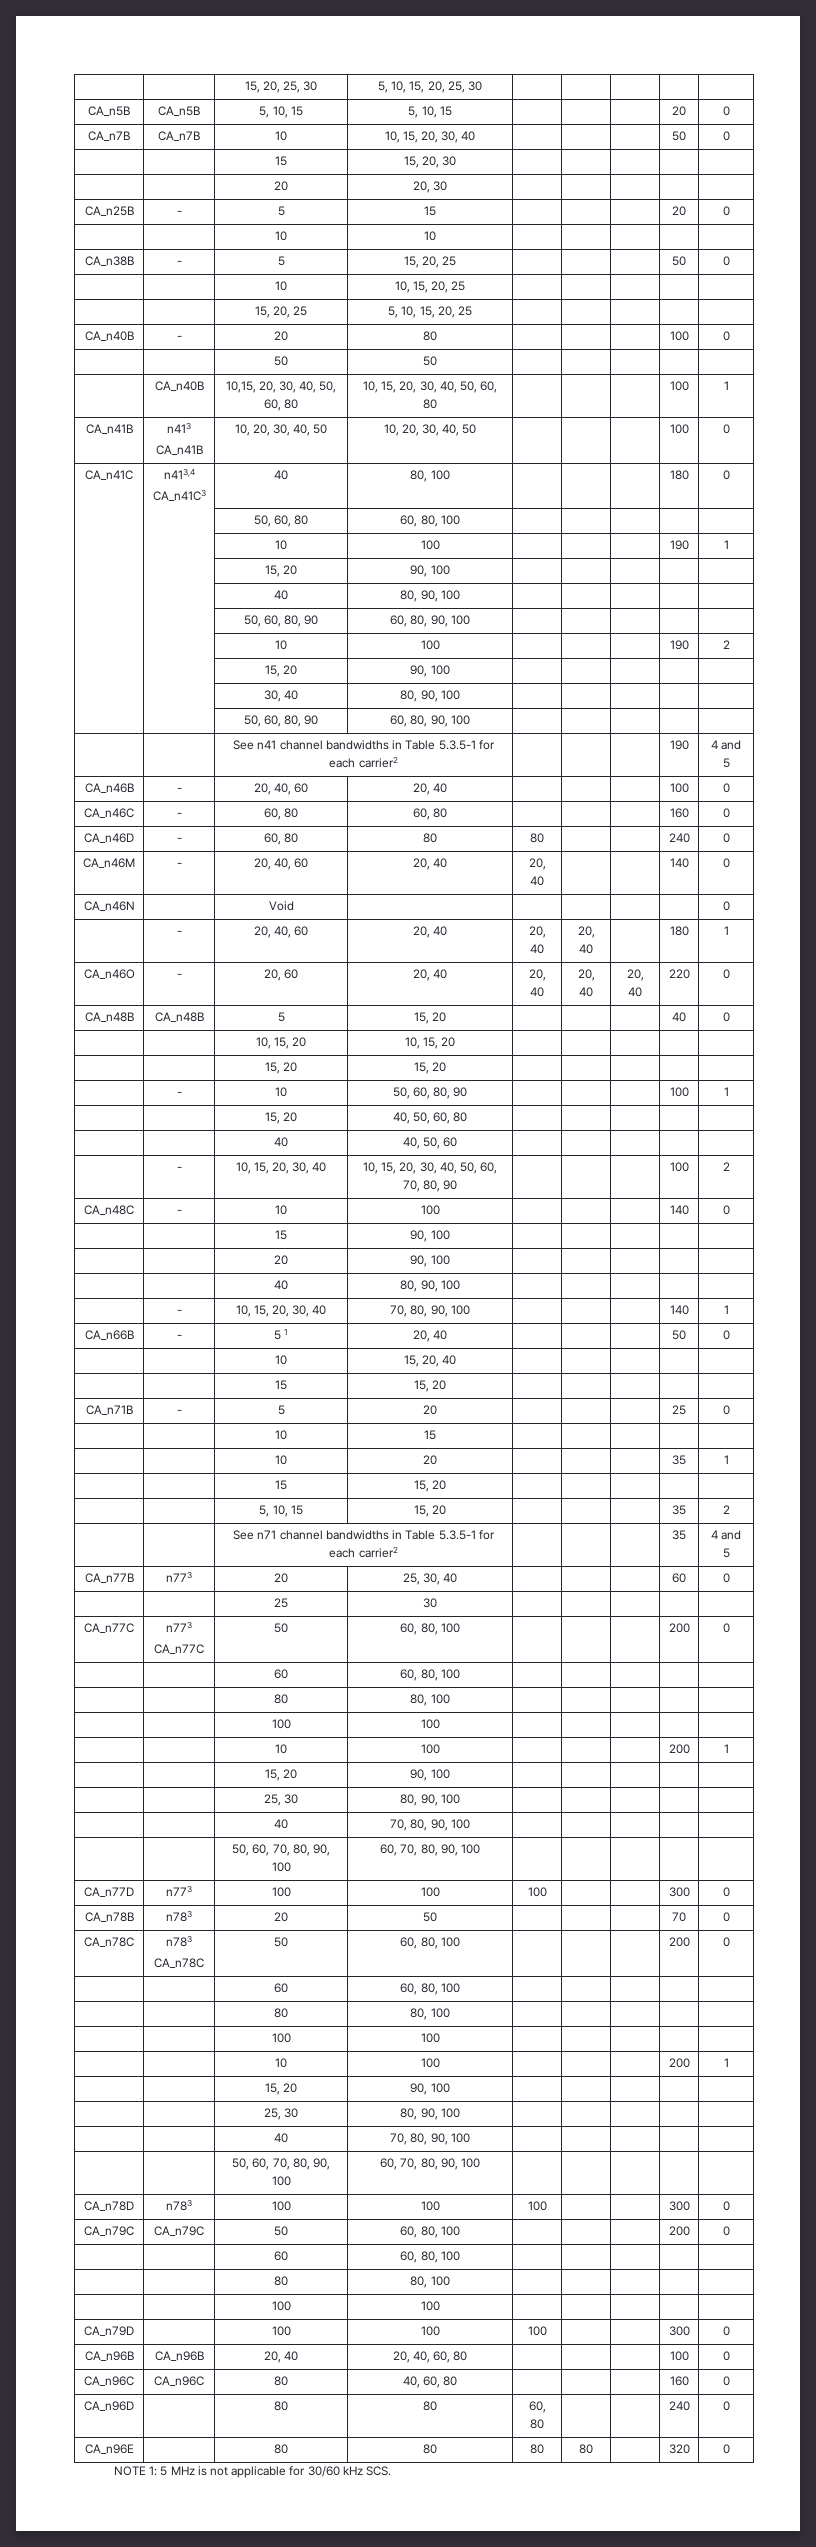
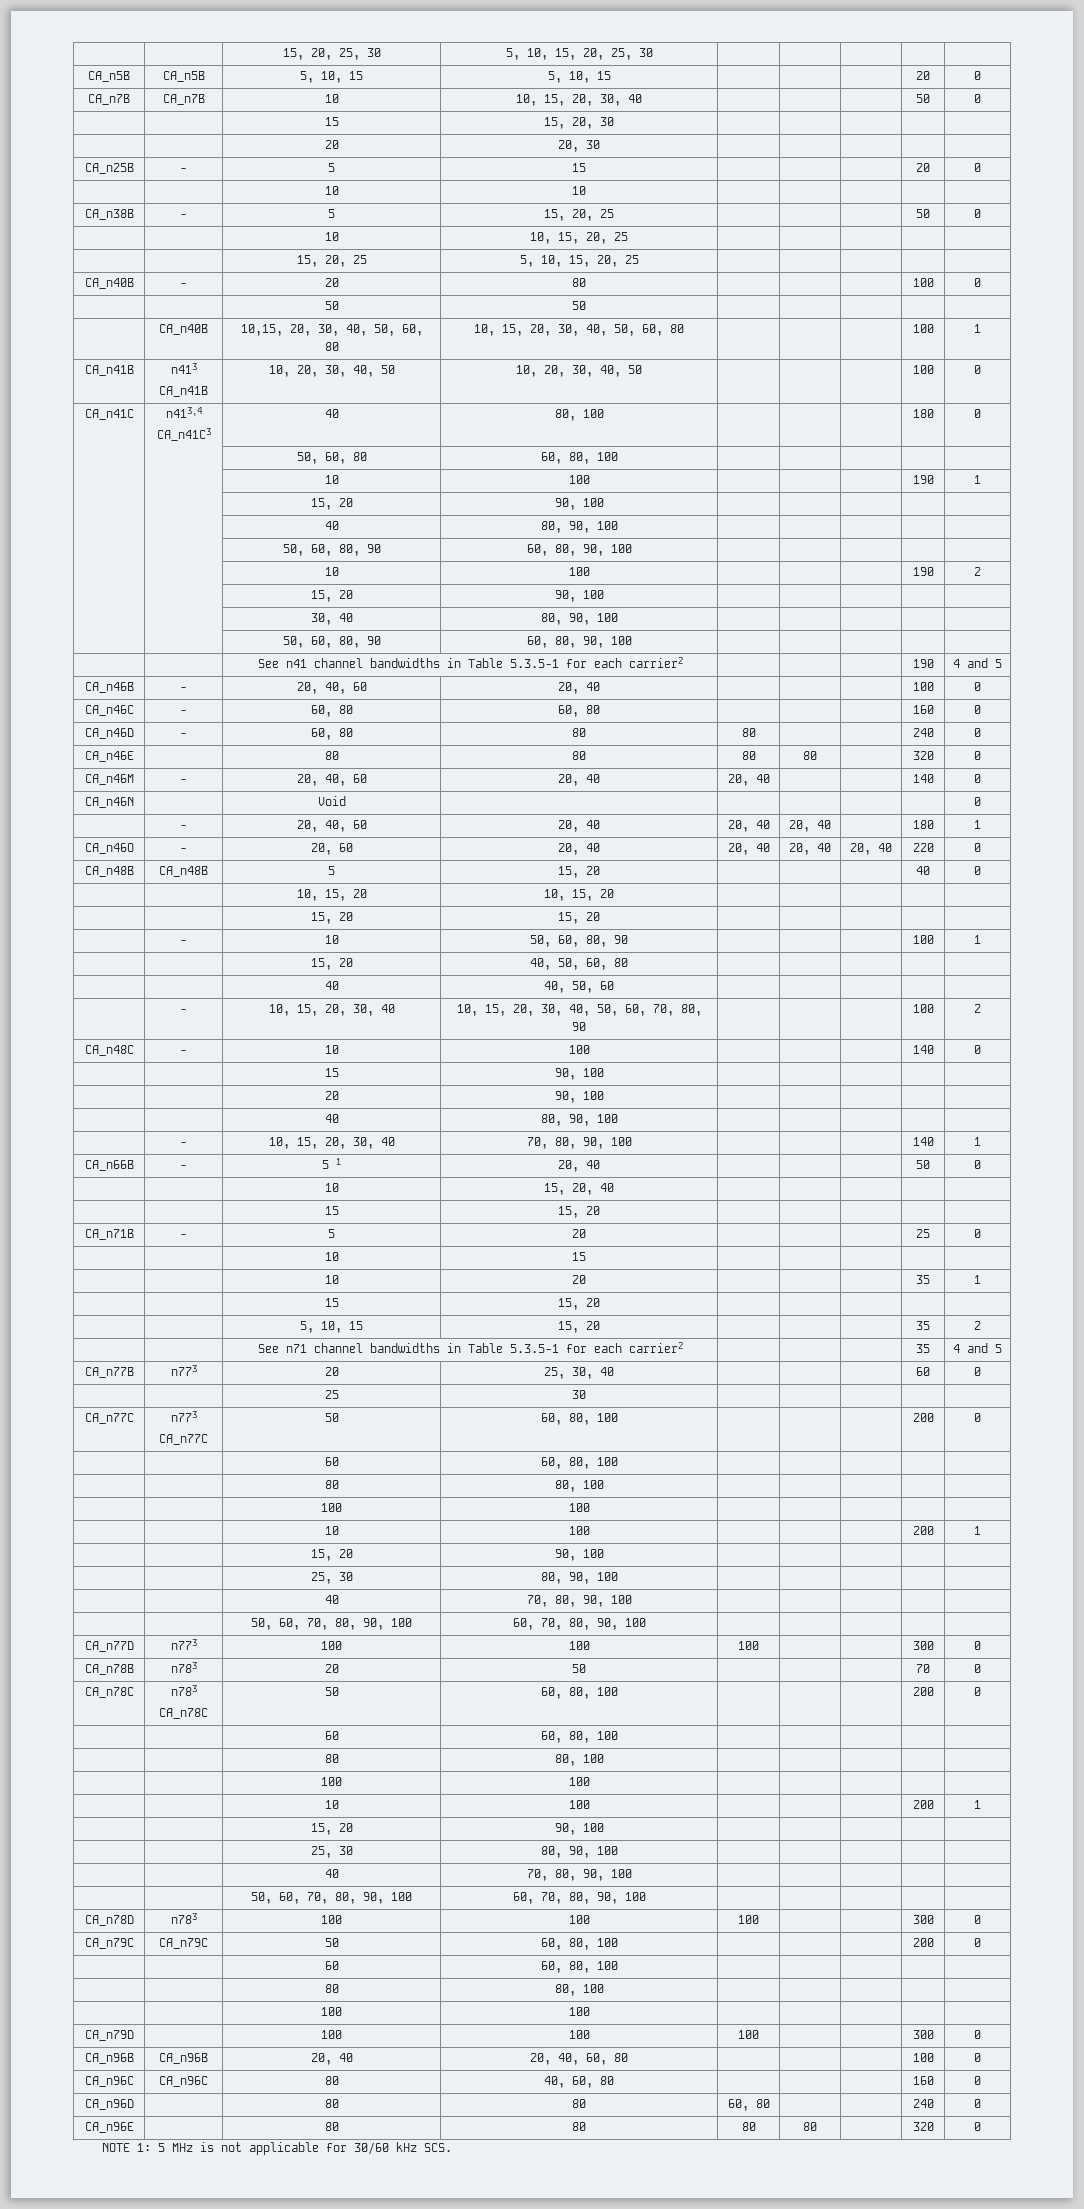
(730, 838) none -> [84,751,134,762] [324,751,339,760] [572,751,586,760] [741,751,756,760] [803,751,817,760] [912,751,934,760] [974,751,981,760] // CA_n46E | | 80 | 80 | 80 | 80 | | 320 | 0

